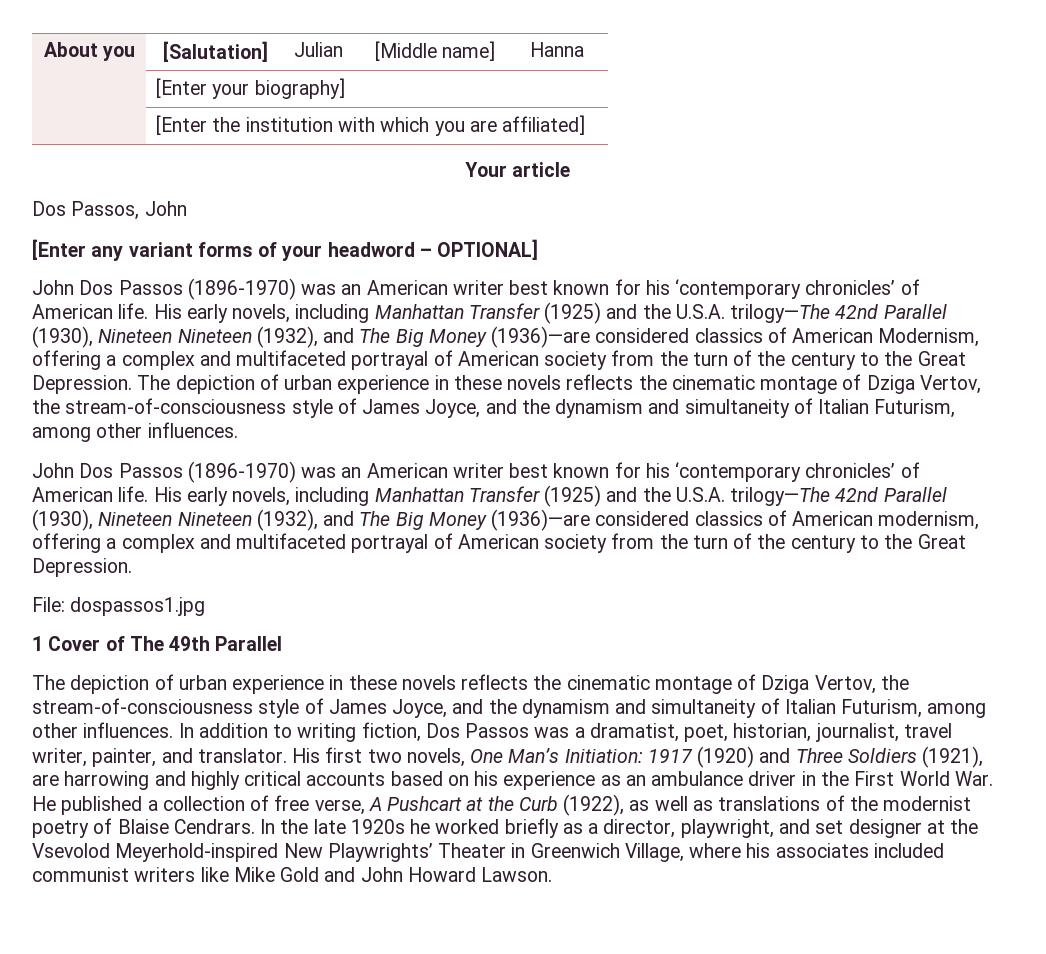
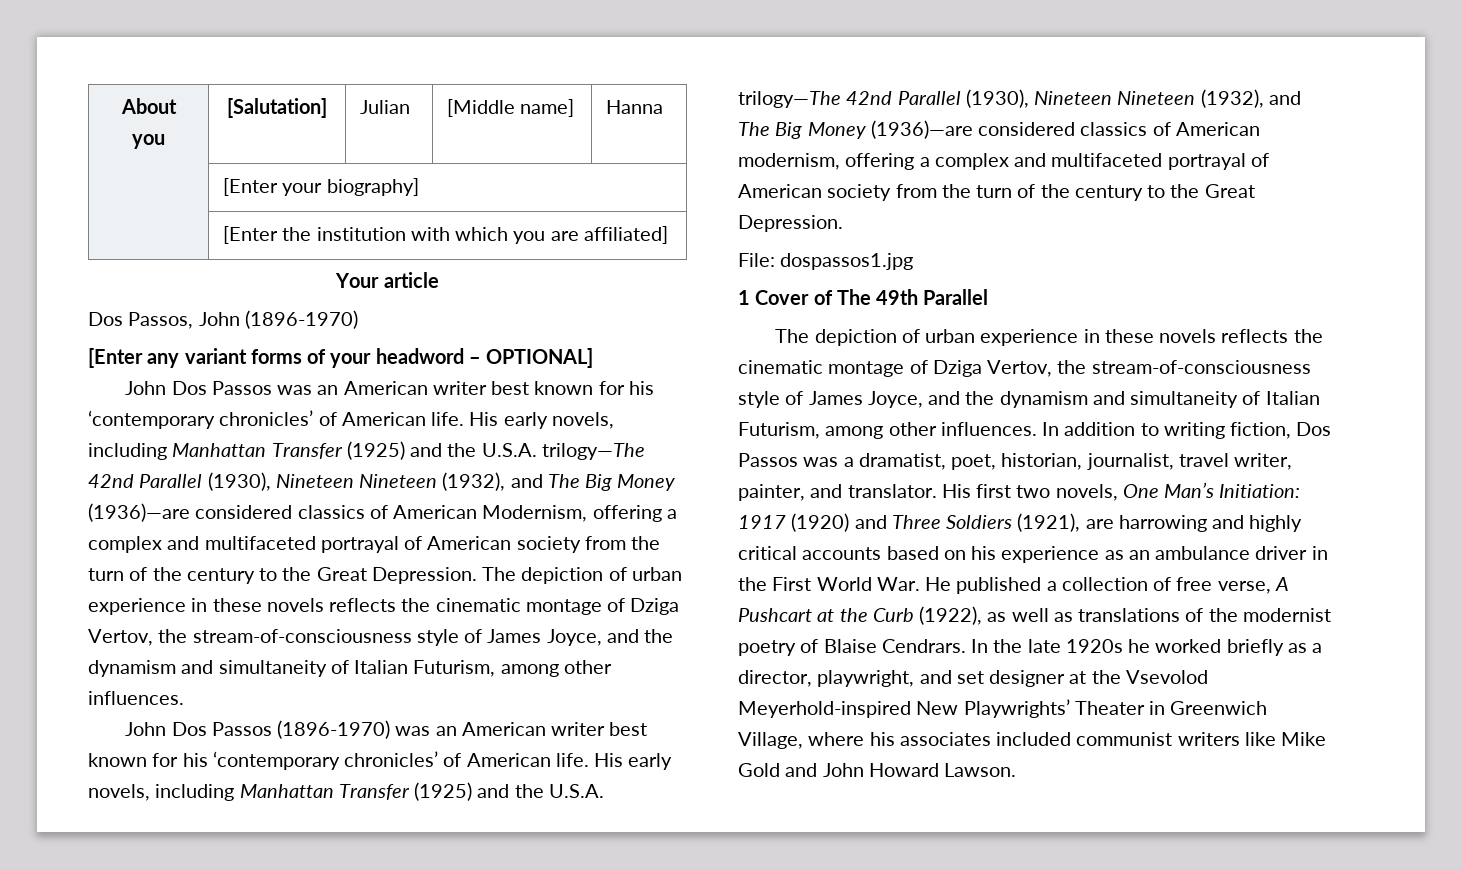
(187, 208) none -> [244,310,358,329] (1896-1970)
[187,278,296,300] (1896-1970) -> (272, 388) none

